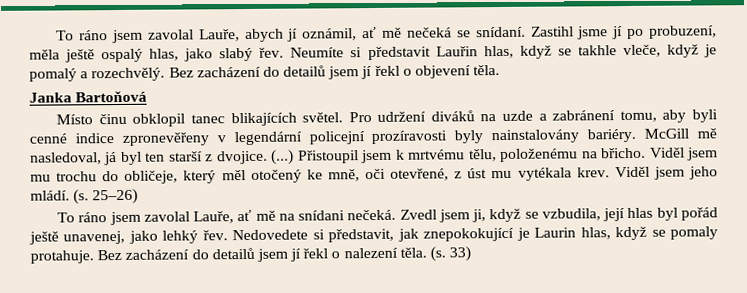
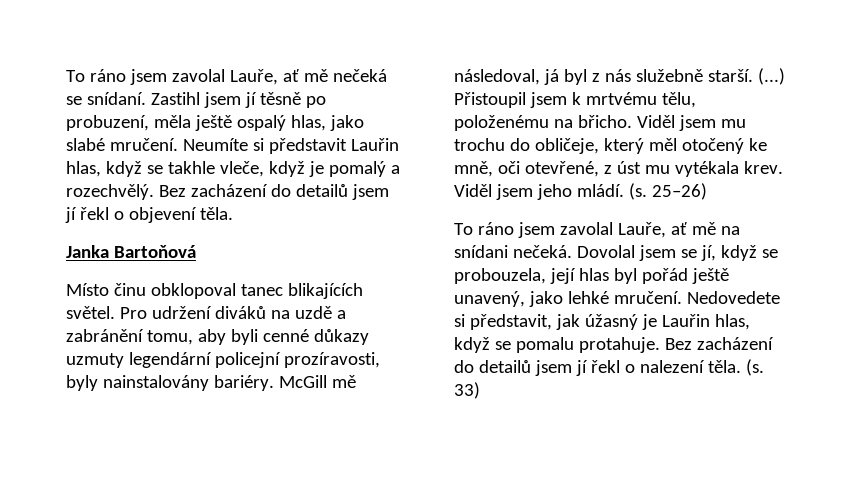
[56,28,358,44] To ráno jsem zavolal Lauře, abych jí oznámil, -> [66,69,278,85] To ráno jsem zavolal Lauře,
[577,26,624,40] jsme jí -> [203,92,301,108] jsem jí těsně
[219,47,285,62] slabý řev. -> [66,138,178,151] slabé mručení.
[132,113,186,127] obklopil -> [150,283,236,299] obklopoval
[502,110,616,121] uzde a zabránení -> [294,306,346,319] [66,329,144,342] uzdě a zabránění
[74,132,226,146] indice zpronevěřeny v -> [313,329,369,345] [66,353,124,368] důkazy uzmuty
[371,130,448,145] prozíravosti -> [283,352,380,368] prozíravosti,
[30,152,102,165] nasledoval, -> [454,69,540,85] následoval,
[145,150,268,165] ten starší z dvojice. -> [591,69,753,82] z nás služebně starší.
[399,208,601,223] Zvedl jsem ji, když se vzbudila, -> [576,245,778,261] [454,268,546,284] Dovolal jsem se jí, když se probouzela,
[63,230,228,245] unavenej, jako lehký řev. -> [454,291,682,307] unavený, jako lehké mručení.
[423,226,719,242] znepokokující je Laurin hlas, když se pomaly -> [584,314,750,330] [454,337,574,353] úžasný je Lauřin hlas, když se pomalu

